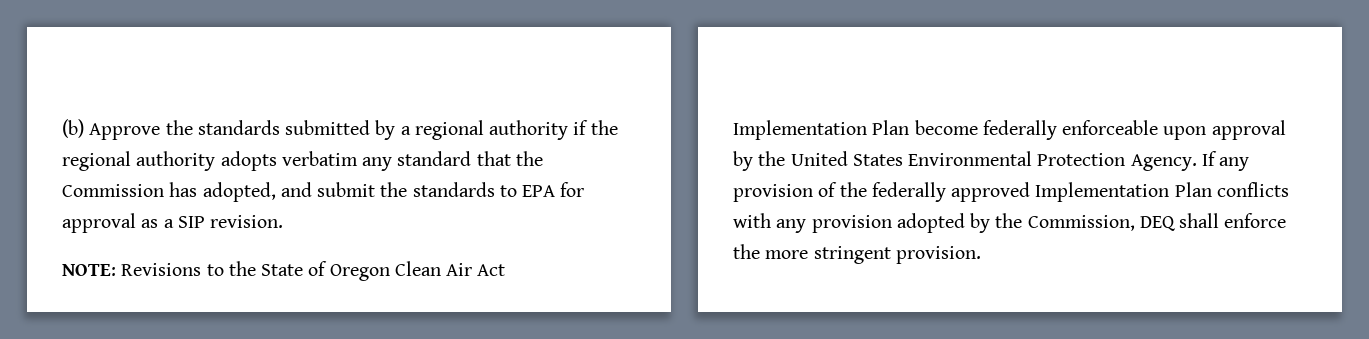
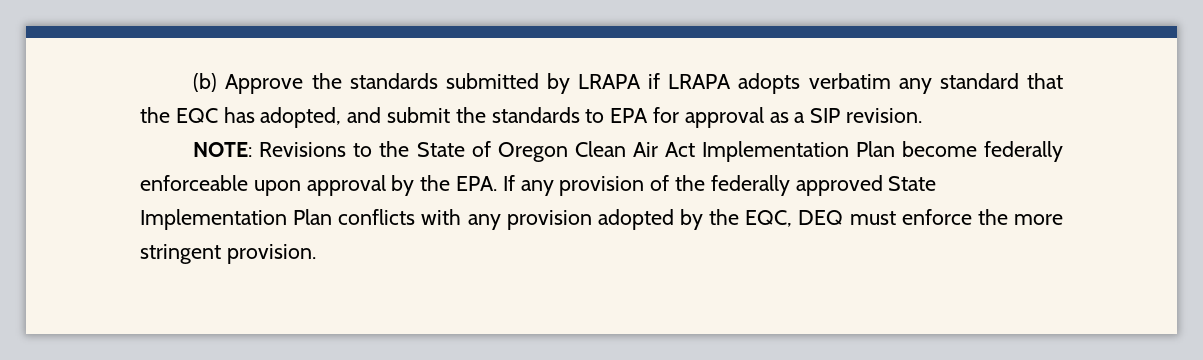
[400,120,618,140] [62,151,216,171] a regional authority if the regional authority -> [578,73,732,89] LRAPA if LRAPA
[62,184,164,197] Commission -> [175,108,218,123] EQC
[790,151,1197,171] United States Environmental Protection Agency. -> [456,176,498,191] EPA.
(1031, 192) none -> [888,176,937,191] State
[1027,213,1220,231] Commission, DEQ shall -> [745,210,896,227] EQC, DEQ must

